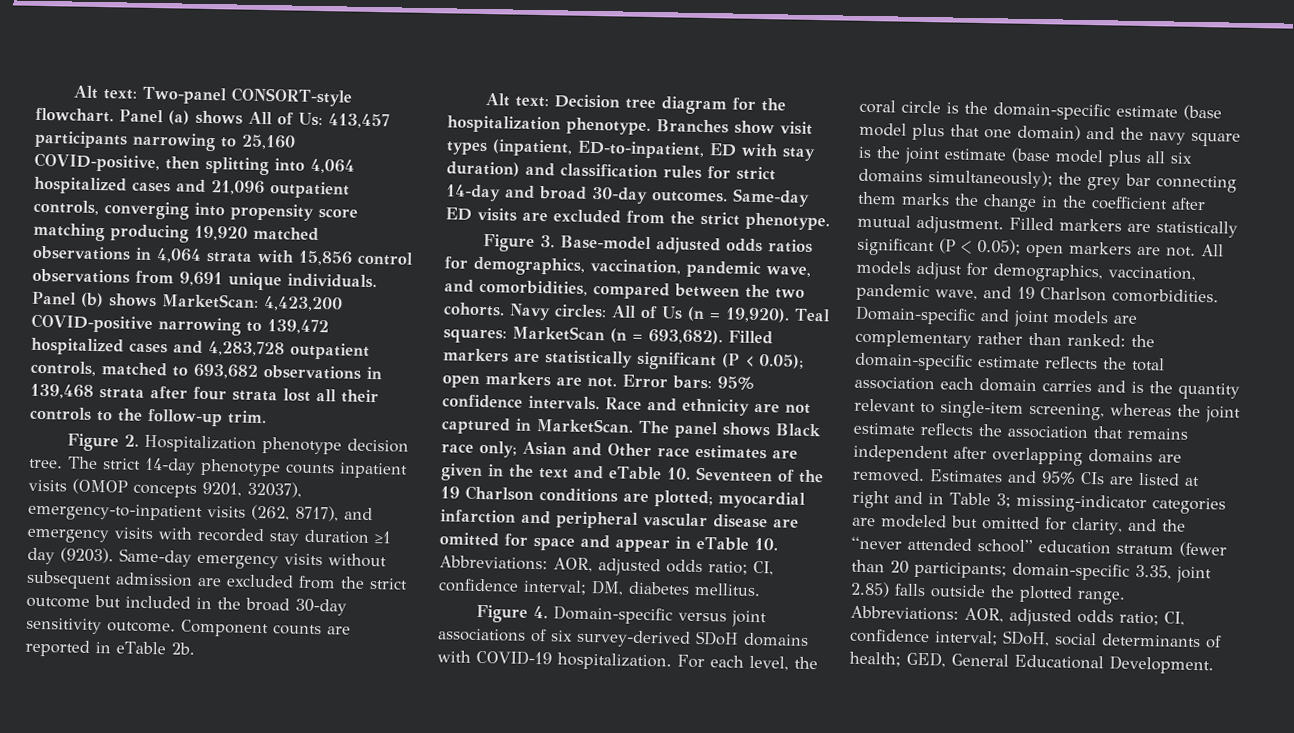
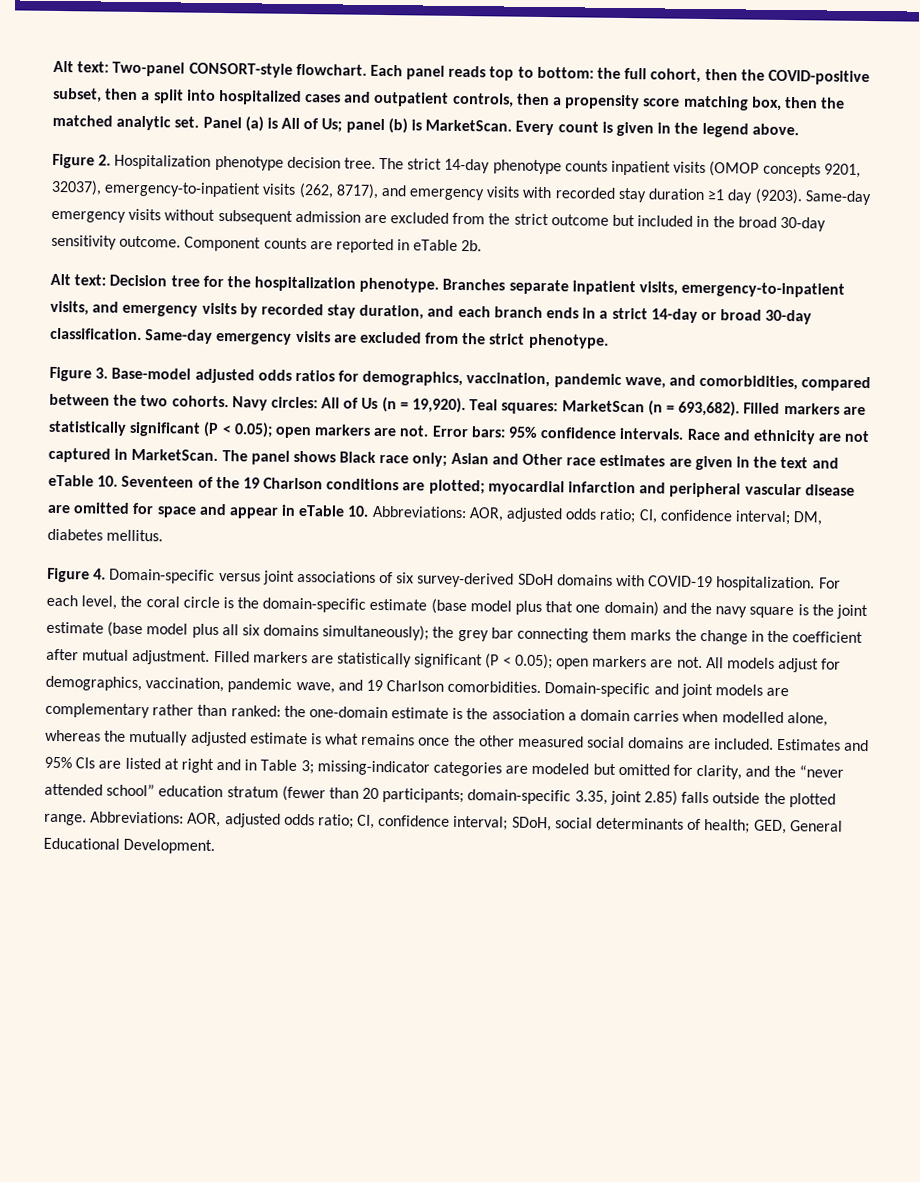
[119,109,390,129] [34,130,296,152] [34,152,355,176] [34,176,350,199] [33,199,225,220] Panel (a) shows All of Us: 413,457 participants narrowing to 25,160 COVID-positive, then splitting into 4,064 hospitalized cases and 21,096 outpatient controls, converging into -> [369,64,870,86] [53,87,563,108] Each panel reads top to bottom: the full cohort, then the COVID-positive subset, then a split into hospitalized cases and outpatient controls, then a
[110,224,319,243] [32,245,414,266] [32,268,377,291] [32,291,343,312] [31,313,329,336] [31,337,370,360] [30,360,382,380] [30,383,379,404] [29,406,267,427] producing 19,920 matched observations in 4,064 strata with 15,856 control observations from 9,691 unique individuals. Panel (b) shows MarketScan: 4,423,200 COVID-positive narrowing to 139,472 hospitalized cases and 4,283,728 outpatient controls, matched to 693,682 observations in 139,468 strata after four strata lost all their controls to the follow-up trim. -> [750,96,846,111] [52,114,799,138] box, then the matched analytic set. Panel (a) is All of Us; panel (b) is MarketScan. Every count is given in the legend above.
[660,96,727,115] diagram -> (200, 281) none
[734,120,813,135] [446,139,815,162] [446,161,776,181] [445,184,810,207] [445,207,472,221] show visit types (inpatient, ED-to-inpatient, ED with stay duration) and classification rules for strict 14-day and broad 30-day outcomes. Same-day ED -> [508,279,846,298] [50,300,813,325] [50,327,293,345] separate inpatient visits, emergency-to-inpatient visits, and emergency visits by recorded stay duration, and each branch ends in a strict 14-day or broad 30-day classification. Same-day emergency
[854,352,1165,372] [854,376,1240,400] [854,398,1241,423] [853,422,1188,440] [853,444,1083,466] domain-specific estimate reflects the total association each domain carries and is the quantity relevant to single-item screening, whereas the joint estimate reflects the association that remains independent after overlapping -> [308,706,828,727] [45,729,626,749] one-domain estimate is the association a domain carries when modelled alone, whereas the mutually adjusted estimate is what remains once the other measured social
[852,467,925,483] removed. -> [713,738,774,750] included.

